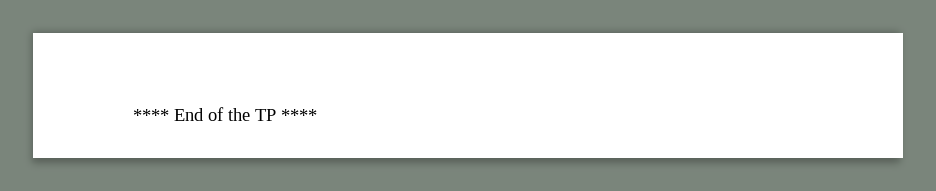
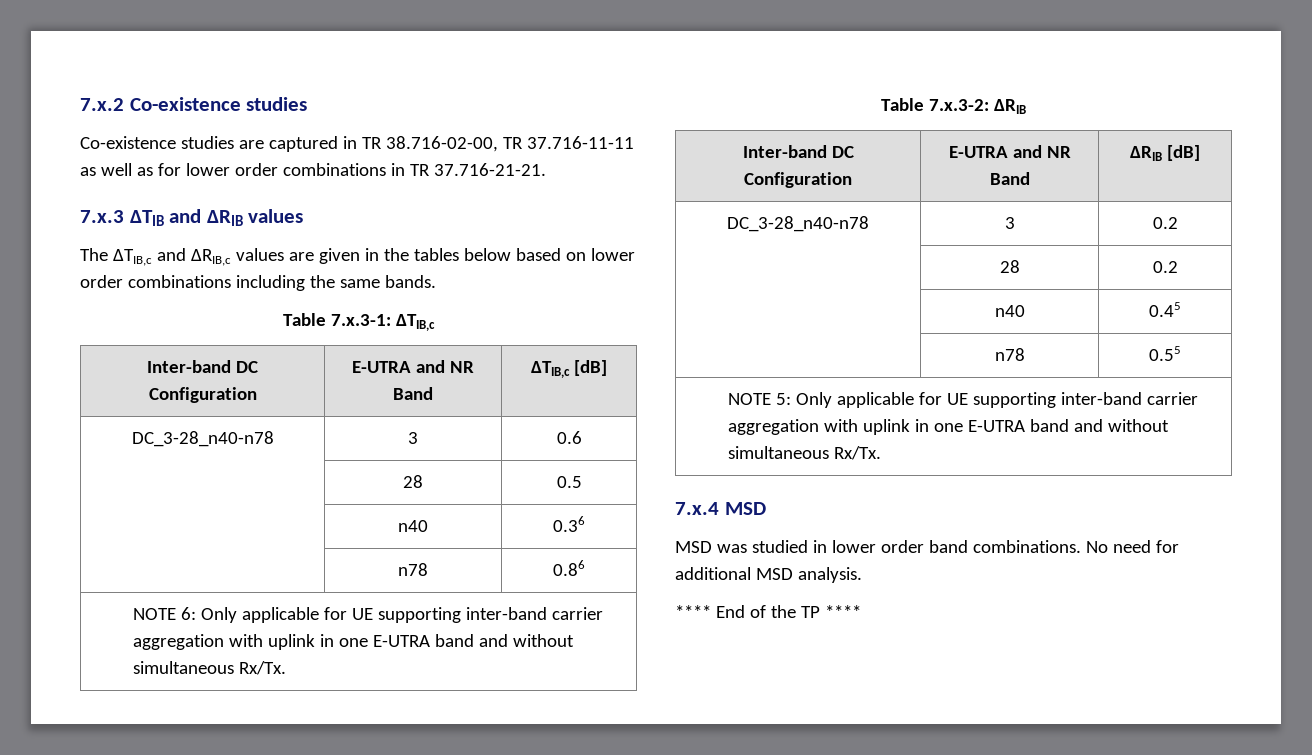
(133, 115) none -> [80,97,308,111] [80,136,634,152] [80,163,546,176] [80,209,304,226] [80,248,635,266] [80,275,436,291] [283,313,435,331] [147,360,258,373] [148,387,257,403] [352,360,474,373] [393,387,433,400] [531,360,607,378] [131,431,274,447] [408,432,418,444] [556,431,582,444] [403,475,423,488] [556,476,582,488] [398,520,428,532] [553,516,585,532] [398,563,428,576] [553,560,585,576] [133,607,604,623] [133,634,575,650] [133,661,287,675] [881,98,1026,114] [742,145,854,158] [744,172,852,188] [948,145,1071,158] [989,172,1030,185] [1130,145,1200,161] [727,216,869,232] [1004,217,1015,229] [1152,217,1178,229] [999,260,1020,273] [1152,261,1178,273] [994,305,1025,317] [1149,302,1181,317] [994,348,1025,361] [1149,346,1181,361] [728,392,1199,408] [728,419,1170,435] [728,446,882,460] [675,502,766,515] [675,540,1179,553] [675,567,862,583] 7.x.2 Co-existence studies // Co-existence studies are captured in TR 38.716-02-00, TR 37.716-11-11 as well as for lower order combinations in TR 37.716-21-21. // 7.x.3 ∆TIB and ∆RIB values // The ΔTIB,c and ΔRIB,c values are given in the tables below based on lower order combinations including the same bands. // Table 7.x.3-1: ΔTIB,c // Inter-band DC Configuration | E-UTRA and NR Band | ΔTIB,c [dB] // DC_3-28_n40-n78 | 3 | 0.6 // | 28 | 0.5 // | n40 | 0.36 // | n78 | 0.86 // NOTE 6: Only applicable for UE supporting inter-band carrier aggregation with uplink in one E-UTRA band and without simultaneous Rx/Tx. // Table 7.x.3-2: ΔRIB // Inter-band DC Configuration | E-UTRA and NR Band | ΔRIB [dB] // DC_3-28_n40-n78 | 3 | 0.2 // | 28 | 0.2 // | n40 | 0.45 // | n78 | 0.55 // NOTE 5: Only applicable for UE supporting inter-band carrier aggregation with uplink in one E-UTRA band and without simultaneous Rx/Tx. // 7.x.4 MSD // MSD was studied in lower order band combinations. No need for additional MSD analysis. //

